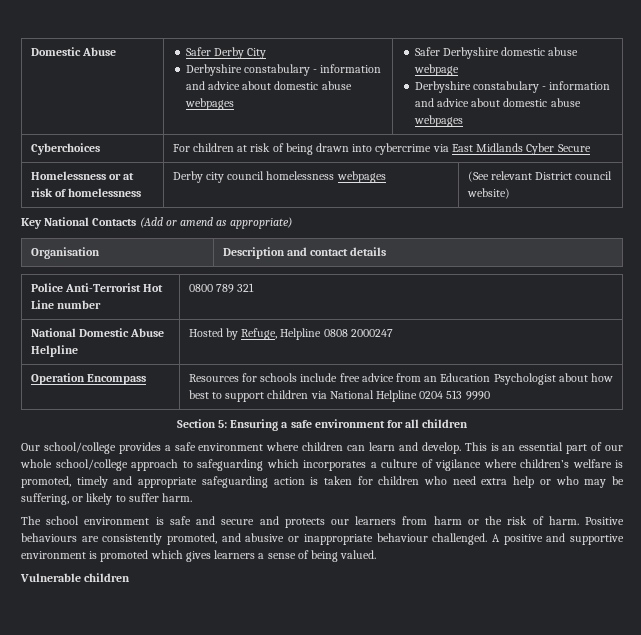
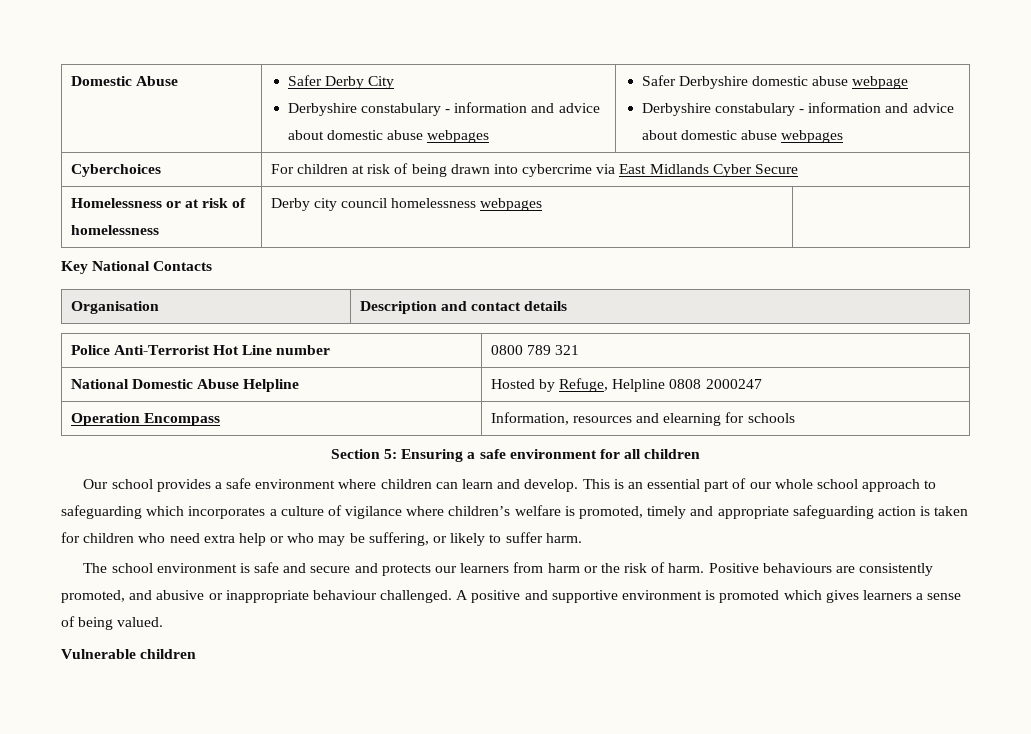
[467,171,613,182] [466,188,510,199] [21,217,292,229] (See relevant District council website) // Key National Contacts (Add or amend as appropriate) -> [61,261,213,274] // Key National Contacts
[188,373,614,385] [188,390,490,402] Resources for schools include free advice from an Education Psychologist about how best to support children via National Helpline 0204 513 9990 -> [490,412,795,426] Information, resources and elearning for schools
[43,442,116,454] school/college -> [111,479,153,489] school
[55,459,128,471] school/college -> [817,479,859,489] school

